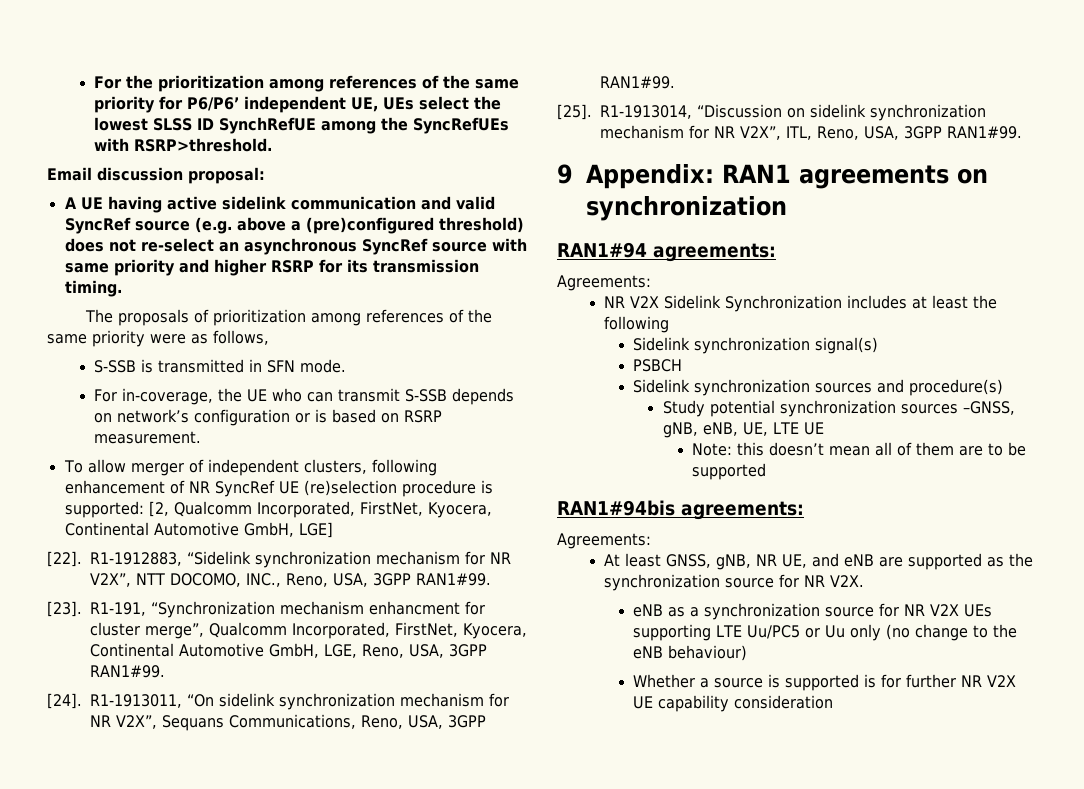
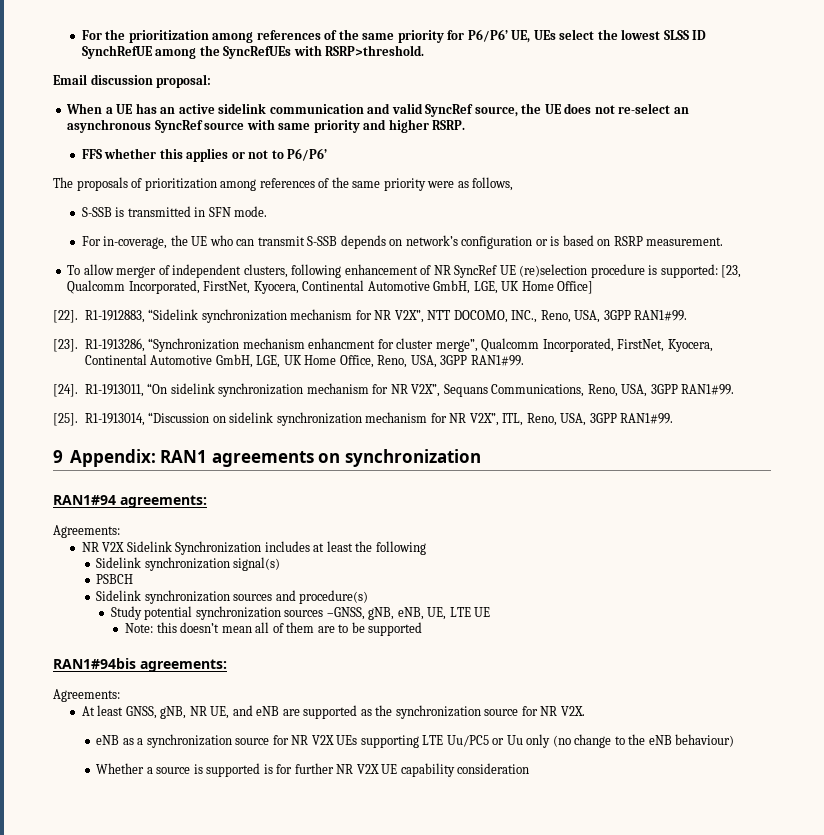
[243,96,346,113] independent -> (508, 35) none
[64,196,162,213] A UE having -> [66,103,176,114] When a UE has an
[134,217,524,234] source (e.g. above a (pre)configured threshold) -> [474,103,561,117] source, the UE
[270,259,479,273] [64,280,122,297] RSRP for its transmission timing. -> [432,120,466,130] [81,148,328,162] RSRP. // FFS whether this applies or not to P6/P6’
[148,501,492,518] [64,522,333,538] [2, Qualcomm Incorporated, FirstNet, Kyocera, Continental Automotive GmbH, LGE] -> [721,265,742,278] [67,280,594,294] [23, Qualcomm Incorporated, FirstNet, Kyocera, Continental Automotive GmbH, LGE, UK Home Office]
[90,602,146,616] R1-191, -> [84,338,145,352] R1-1913286,
(357, 651) none -> [283,355,374,368] UK Home Office,

